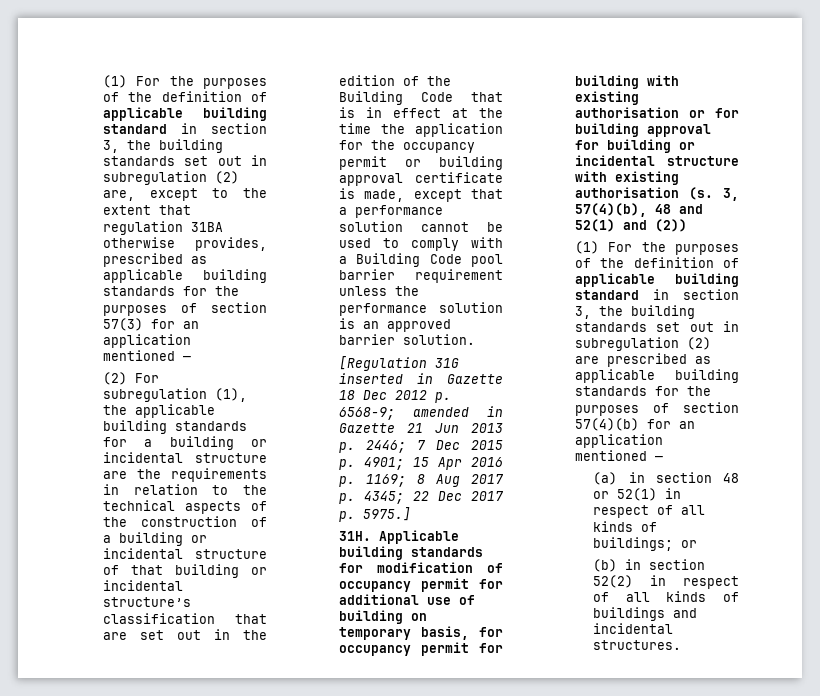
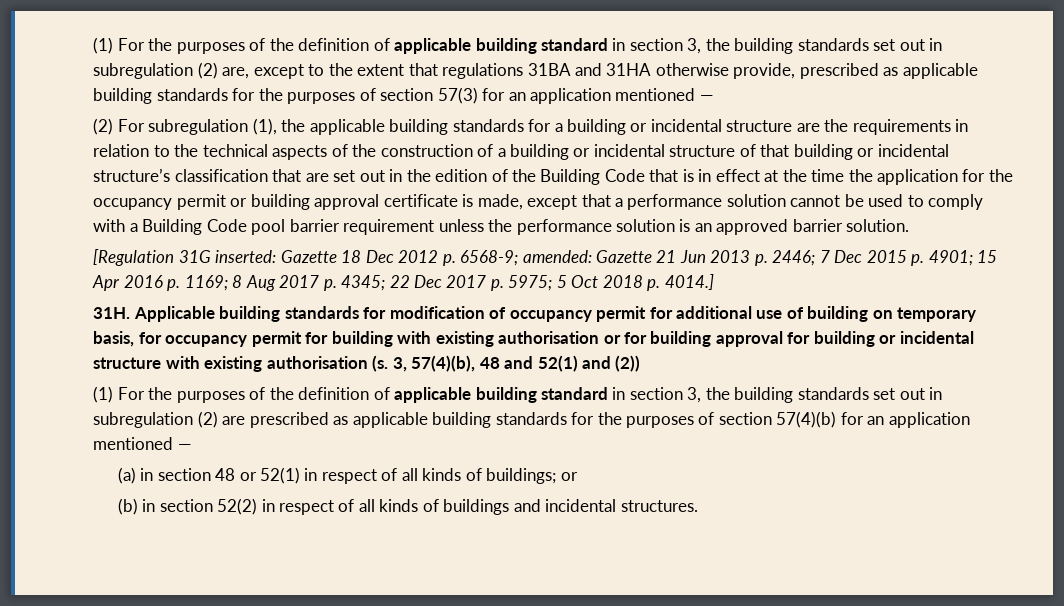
[102,221,223,235] [102,237,267,251] regulation 31BA otherwise provides, -> [442,63,796,79] regulations 31BA and 31HA otherwise provide,
[338,373,433,384] inserted in -> [215,250,277,263] inserted:
[412,406,503,417] amended in -> [522,250,592,263] amended:
[362,507,411,521] 5975.] -> [508,274,714,291] 5975; 5 Oct 2018 p. 4014.]

